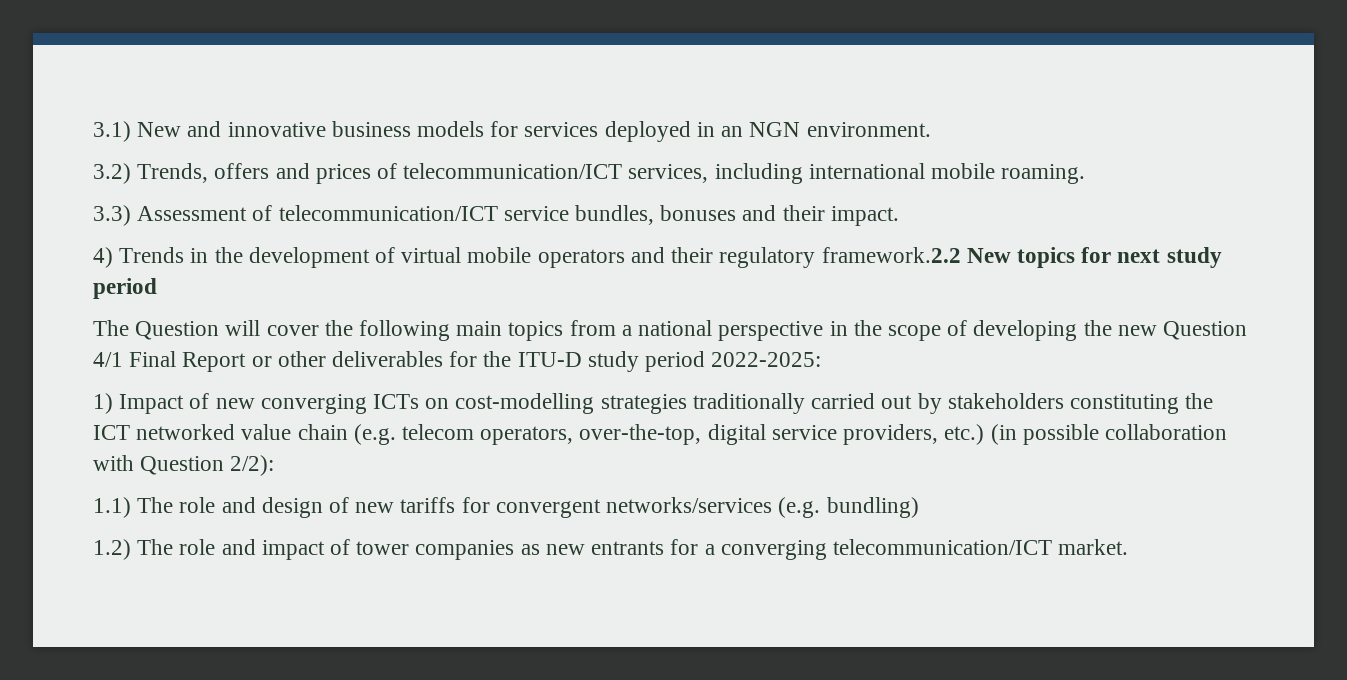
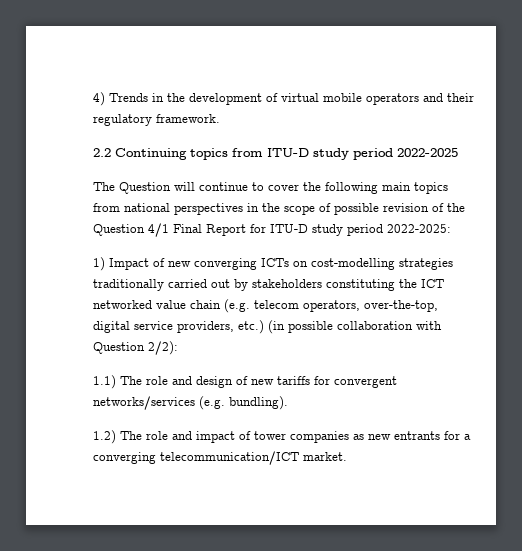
[93,121,931,142] [93,163,1086,184] [93,205,899,226] 3.1) New and innovative business models for services deployed in an NGN environment. // 3.2) Trends, offers and prices of telecommunication/ICT services, including international mobile roaming. // 3.3) Assessment of telecommunication/ICT service bundles, bonuses and their impact. // -> (93, 99) none
[821,247,1222,268] [93,278,157,299] framework.2.2 New topics for next study period -> [156,114,220,123] [93,148,458,160] framework. // 2.2 Continuing topics from ITU-D study period 2022-2025
(261, 328) none -> [199,182,264,191] continue to
[621,320,824,341] a national perspective -> [124,203,243,215] national perspectives
[973,320,1247,341] [93,351,512,372] developing the new Question 4/1 Final Report or other deliverables for the -> [334,203,465,215] [93,223,266,237] possible revision of the Question 4/1 Final Report for
[826,497,919,518] bundling) -> [229,396,288,410] bundling).

